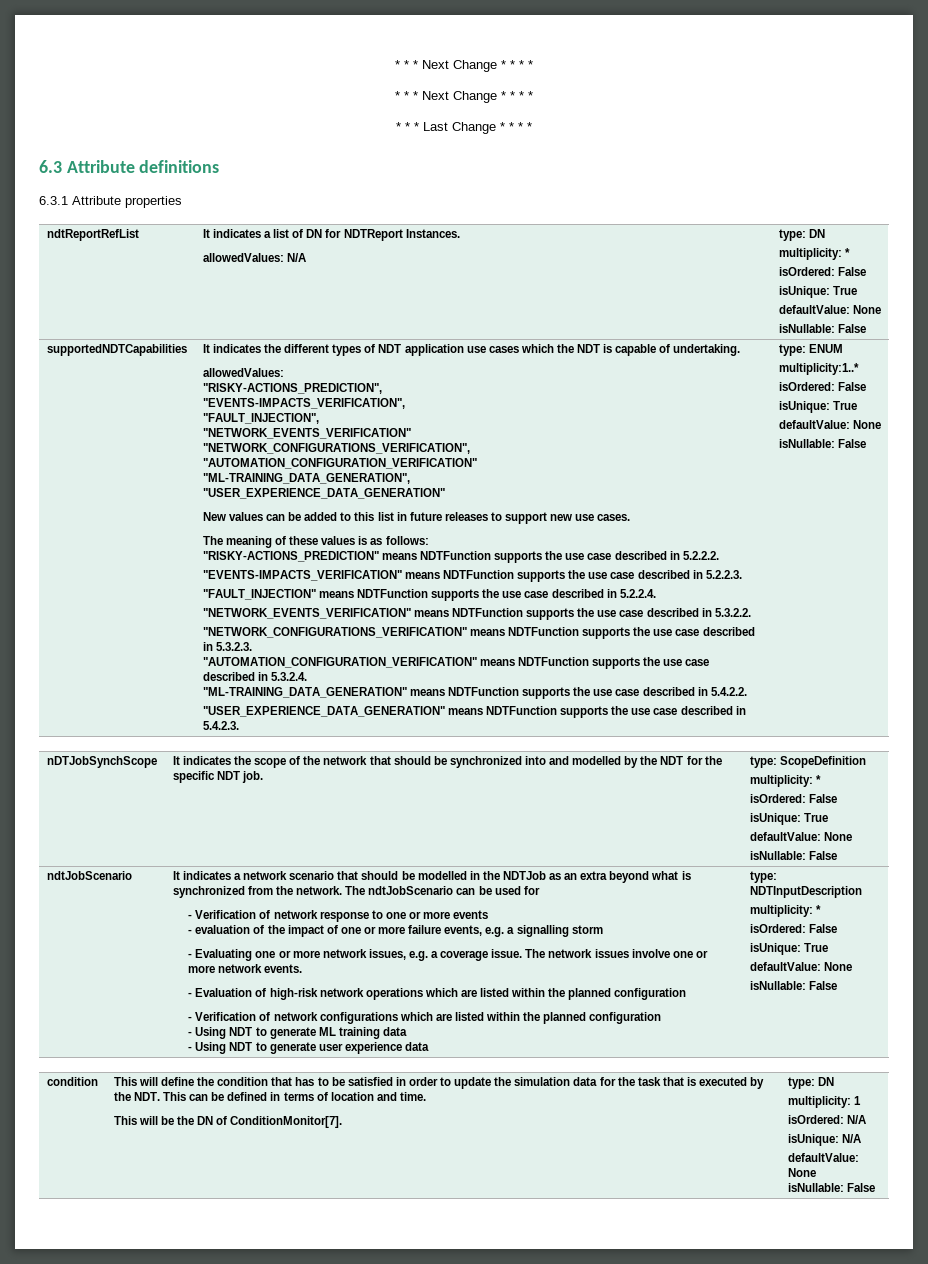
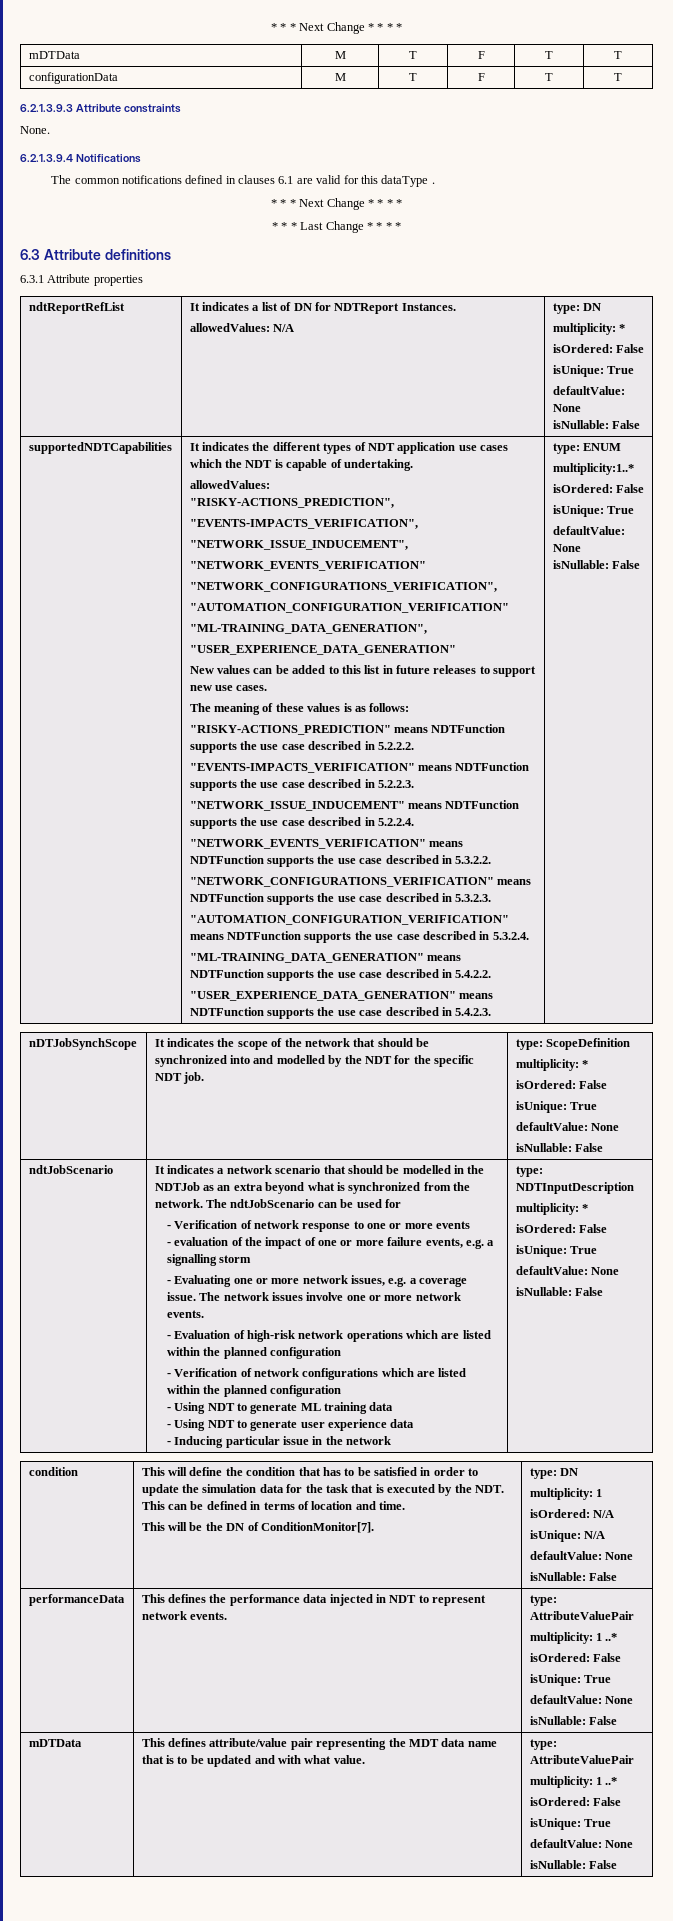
[395,60,533,72] * * * Next Change * * * * -> [271,22,402,34] [28,51,80,59] [334,51,346,59] [409,51,418,59] [477,51,485,59] [545,51,553,59] [614,51,622,59] [28,72,118,84] [334,73,346,81] [409,73,418,81] [477,73,485,81] [545,73,553,81] [614,73,622,81] [20,104,181,113] [20,126,50,134] [20,154,141,163] [51,175,435,187] * * * Next Change * * * * // mDTData | M | T | F | T | T // configurationData | M | T | F | T | T // 6.2.1.3.9.3 Attribute constraints // None. // 6.2.1.3.9.4 Notifications // The common notifications defined in clauses 6.1 are valid for this dataType .
[202,413,319,424] "FAULT_INJECTION", -> [189,540,408,550] "NETWORK_ISSUE_INDUCEMENT",
[202,589,316,600] "FAULT_INJECTION" -> [189,801,405,811] "NETWORK_ISSUE_INDUCEMENT"
(429, 1046) none -> [166,1436,392,1448] // - Inducing particular issue in the network
(875, 1187) none -> [28,1594,125,1606] [141,1594,487,1606] [141,1611,228,1620] [529,1595,557,1606] [529,1611,634,1620] [529,1632,618,1644] [529,1653,622,1662] [529,1674,612,1686] [529,1695,634,1704] [529,1716,618,1725] [28,1739,82,1747] [141,1738,497,1750] [141,1755,365,1767] [529,1739,557,1750] [529,1755,634,1764] [529,1776,618,1788] [529,1797,622,1806] [529,1818,612,1830] [529,1839,634,1848] [529,1860,618,1869] // performanceData | This defines the performance data injected in NDT to represent network events. | type: AttributeValuePair // multiplicity: 1 ..* // isOrdered: False // isUnique: True // defaultValue: None // isNullable: False // mDTData | This defines attribute/value pair representing the MDT data name that is to be updated and with what value. | type: AttributeValuePair // multiplicity: 1 ..* // isOrdered: False // isUnique: True // defaultValue: None // isNullable: False

